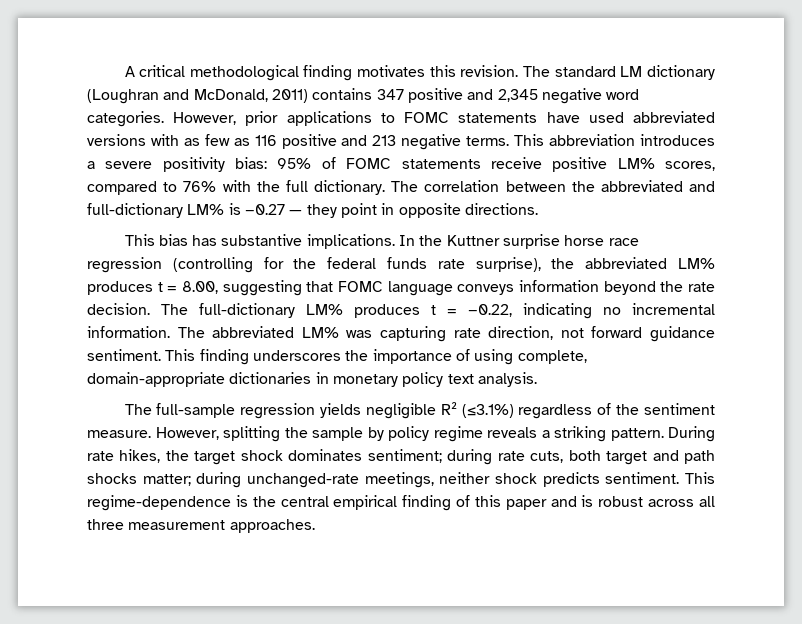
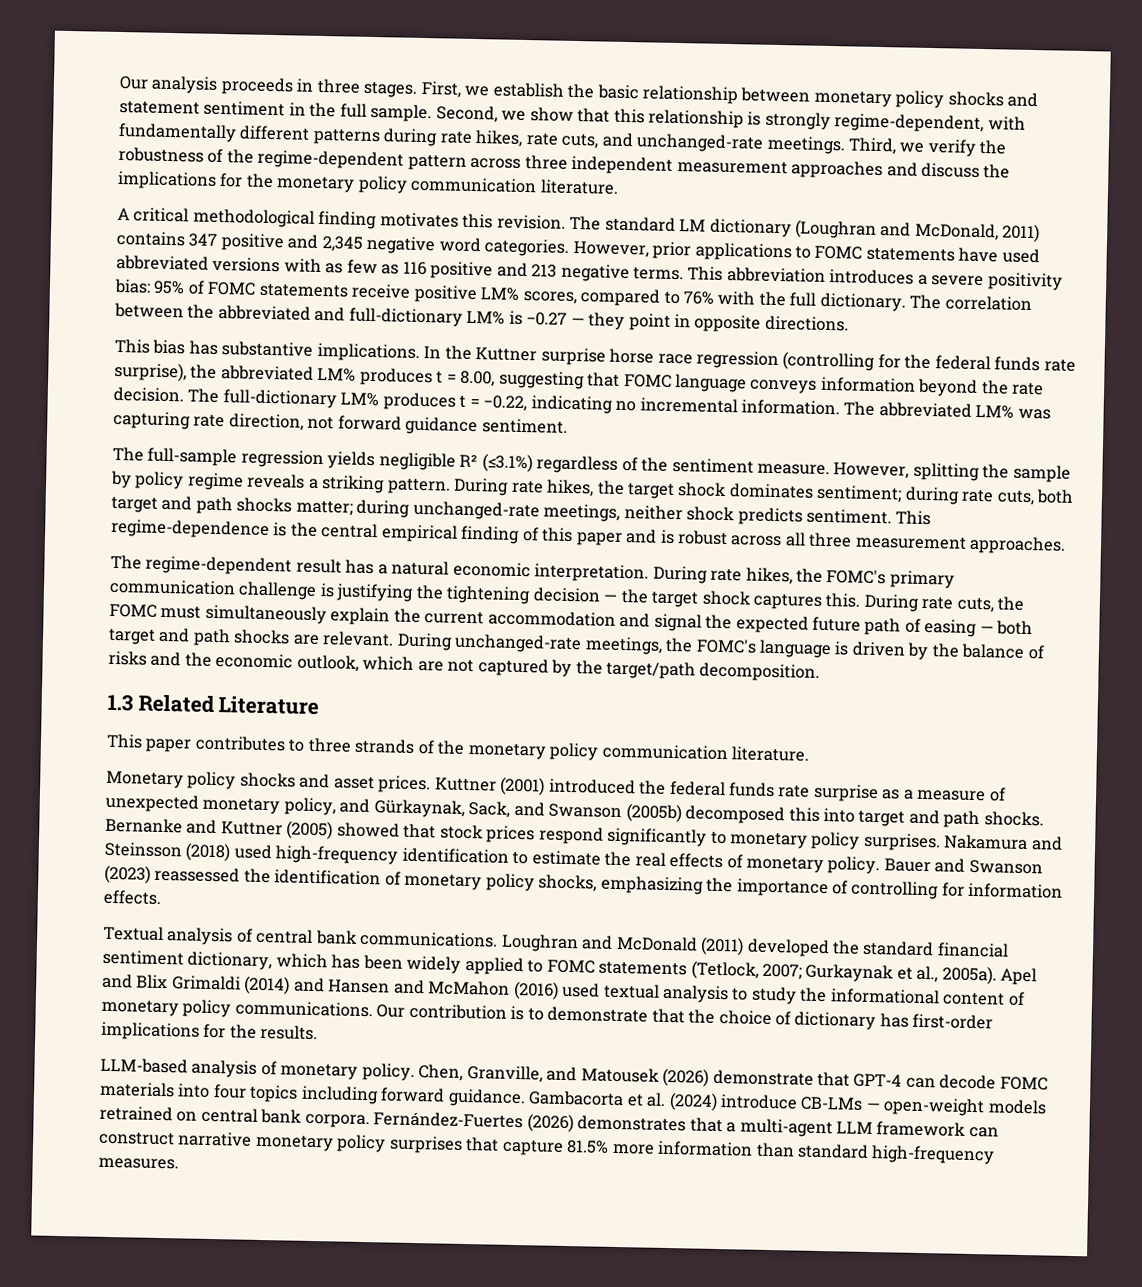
(124, 71) none -> [119,75,1039,109] [119,100,1026,134] [118,122,1008,157] [118,146,1011,180] [117,170,619,195] Our analysis proceeds in three stages. First, we establish the basic relationship between monetary policy shocks and statement sentiment in the full sample. Second, we show that this relationship is strongly regime-dependent, with fundamentally different patterns during rate hikes, rate cuts, and unchanged-rate meetings. Third, we verify the robustness of the regime-dependent pattern across three independent measurement approaches and discuss the implications for the monetary policy communication literature. //
[165,349,587,365] [87,372,537,387] This finding underscores the importance of using complete, domain-appropriate dictionaries in monetary policy text analysis. -> (568, 426) none
(315, 526) none -> [110,554,955,589] [109,578,1026,613] [109,603,1034,638] [108,627,1045,661] [108,650,821,682] [107,693,320,716] [106,733,810,762] [106,770,1006,803] [105,793,1044,829] [105,817,1063,852] [104,841,1043,875] [104,864,1064,900] [103,889,162,905] [103,925,1009,958] [102,949,1038,986] [102,973,1025,1007] [101,999,994,1031] [101,1021,319,1041] [100,1057,1048,1091] [99,1081,1047,1117] [99,1105,999,1138] [99,1131,996,1165] [98,1157,179,1170] // The regime-dependent result has a natural economic interpretation. During rate hikes, the FOMC's primary communication challenge is justifying the tightening decision — the target shock captures this. During rate cuts, the FOMC must simultaneously explain the current accommodation and signal the expected future path of easing — both target and path shocks are relevant. During unchanged-rate meetings, the FOMC's language is driven by the balance of risks and the economic outlook, which are not captured by the target/path decomposition. // 1.3 Related Literature // This paper contributes to three strands of the monetary policy communication literature. // Monetary policy shocks and asset prices. Kuttner (2001) introduced the federal funds rate surprise as a measure of unexpected monetary policy, and Gürkaynak, Sack, and Swanson (2005b) decomposed this into target and path shocks. Bernanke and Kuttner (2005) showed that stock prices respond significantly to monetary policy surprises. Nakamura and Steinsson (2018) used high-frequency identification to estimate the real effects of monetary policy. Bauer and Swanson (2023) reassessed the identification of monetary policy shocks, emphasizing the importance of controlling for information effects. // Textual analysis of central bank communications. Loughran and McDonald (2011) developed the standard financial sentiment dictionary, which has been widely applied to FOMC statements (Tetlock, 2007; Gurkaynak et al., 2005a). Apel and Blix Grimaldi (2014) and Hansen and McMahon (2016) used textual analysis to study the informational content of monetary policy communications. Our contribution is to demonstrate that the choice of dictionary has first-order implications for the results. // LLM-based analysis of monetary policy. Chen, Granville, and Matousek (2026) demonstrate that GPT-4 can decode FOMC materials into four topics including forward guidance. Gambacorta et al. (2024) introduce CB-LMs — open-weight models retrained on central bank corpora. Fernández-Fuertes (2026) demonstrates that a multi-agent LLM framework can construct narrative monetary policy surprises that capture 81.5% more information than standard high-frequency measures.

